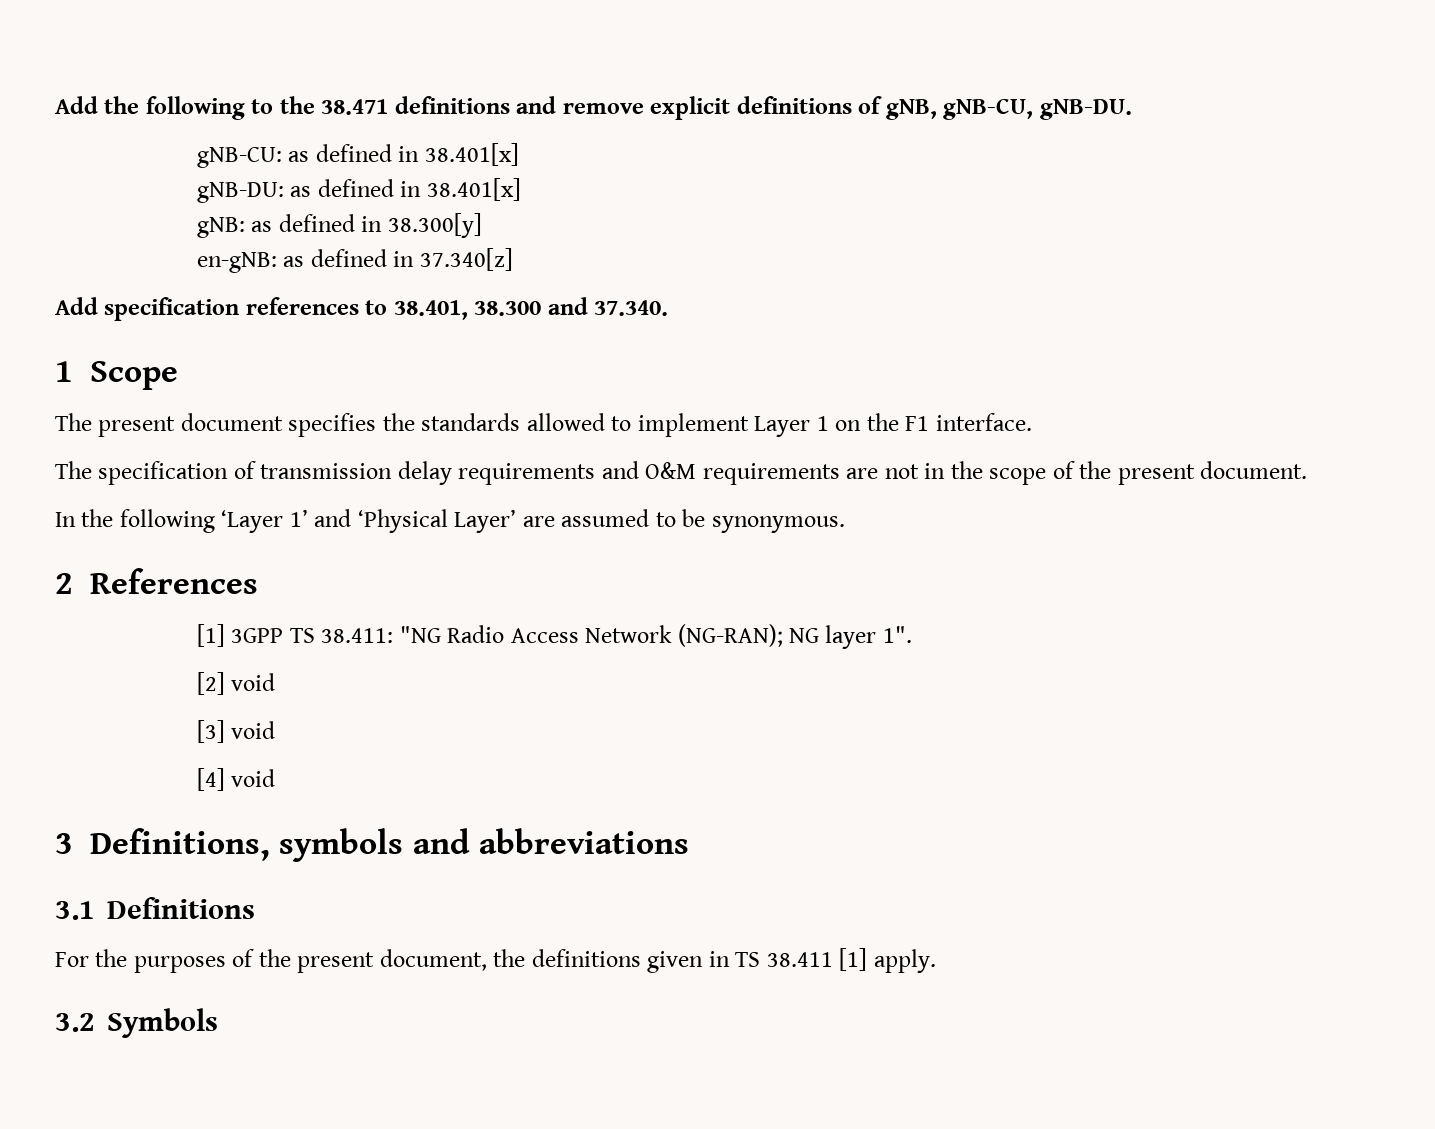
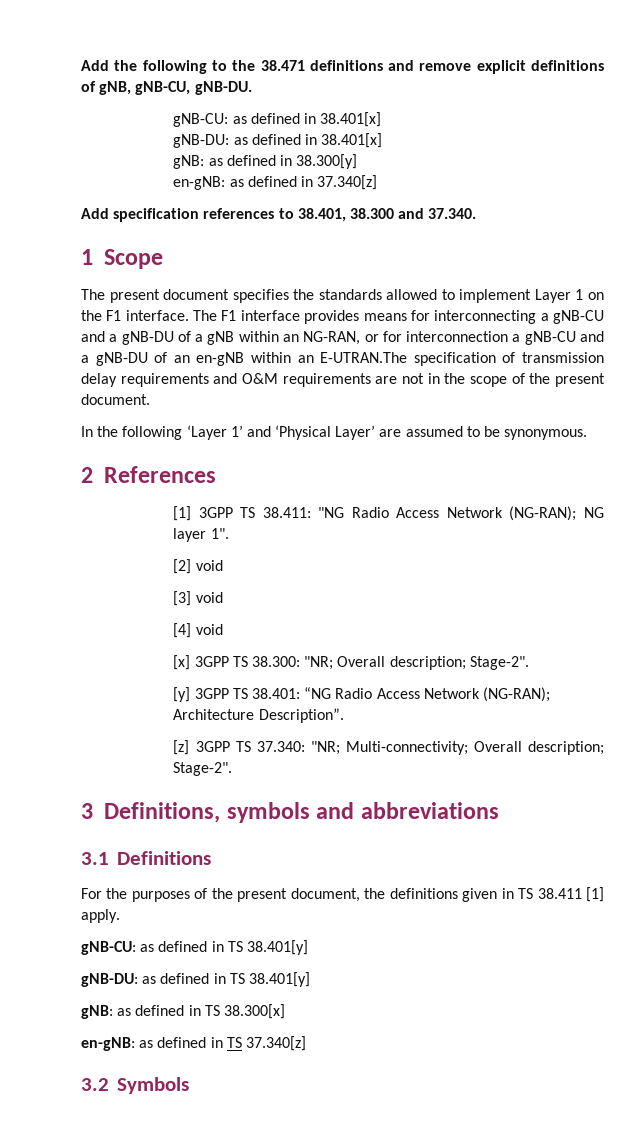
[55,461,92,479] // The -> [193,310,605,324] [81,331,604,345] [81,352,408,366] The F1 interface provides means for interconnecting a gNB-CU and a gNB-DU of a gNB within an NG-RAN, or for interconnection a gNB-CU and a gNB-DU of an en-gNB within an E-UTRAN.The
(276, 778) none -> [173,655,529,670] [173,687,550,702] [173,708,344,723] [173,740,604,755] [173,762,233,776] // [x] 3GPP TS 38.300: "NR; Overall description; Stage-2". // [y] 3GPP TS 38.401: “NG Radio Access Network (NG-RAN); Architecture Description”. // [z] 3GPP TS 37.340: "NR; Multi-connectivity; Overall description; Stage-2".
(936, 961) none -> [81,940,308,955] [81,972,310,987] [81,1004,285,1019] [81,1036,306,1051] // gNB-CU: as defined in TS 38.401[y] // gNB-DU: as defined in TS 38.401[y] // gNB: as defined in TS 38.300[x] // en-gNB: as defined in TS 37.340[z]

